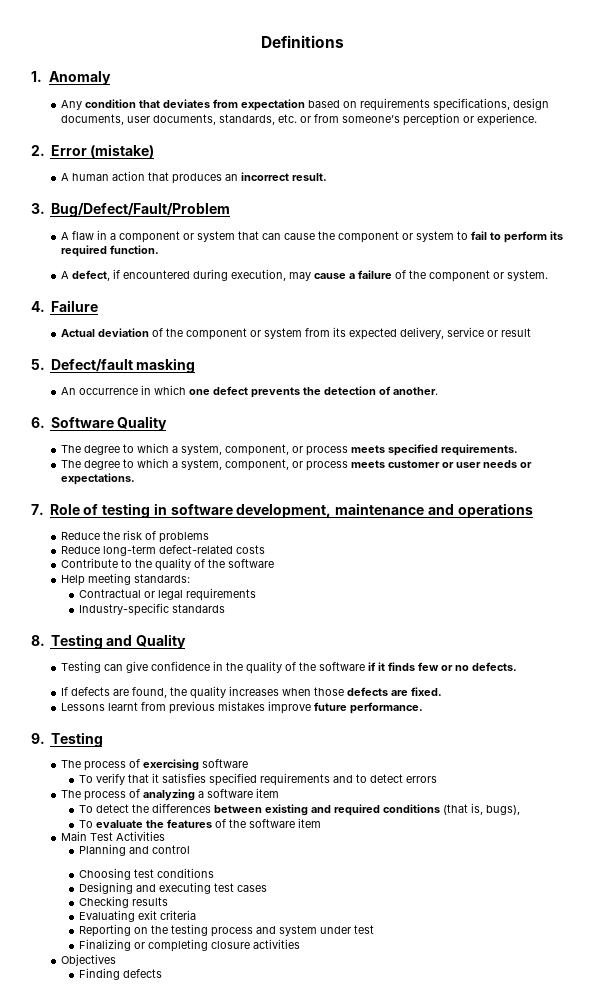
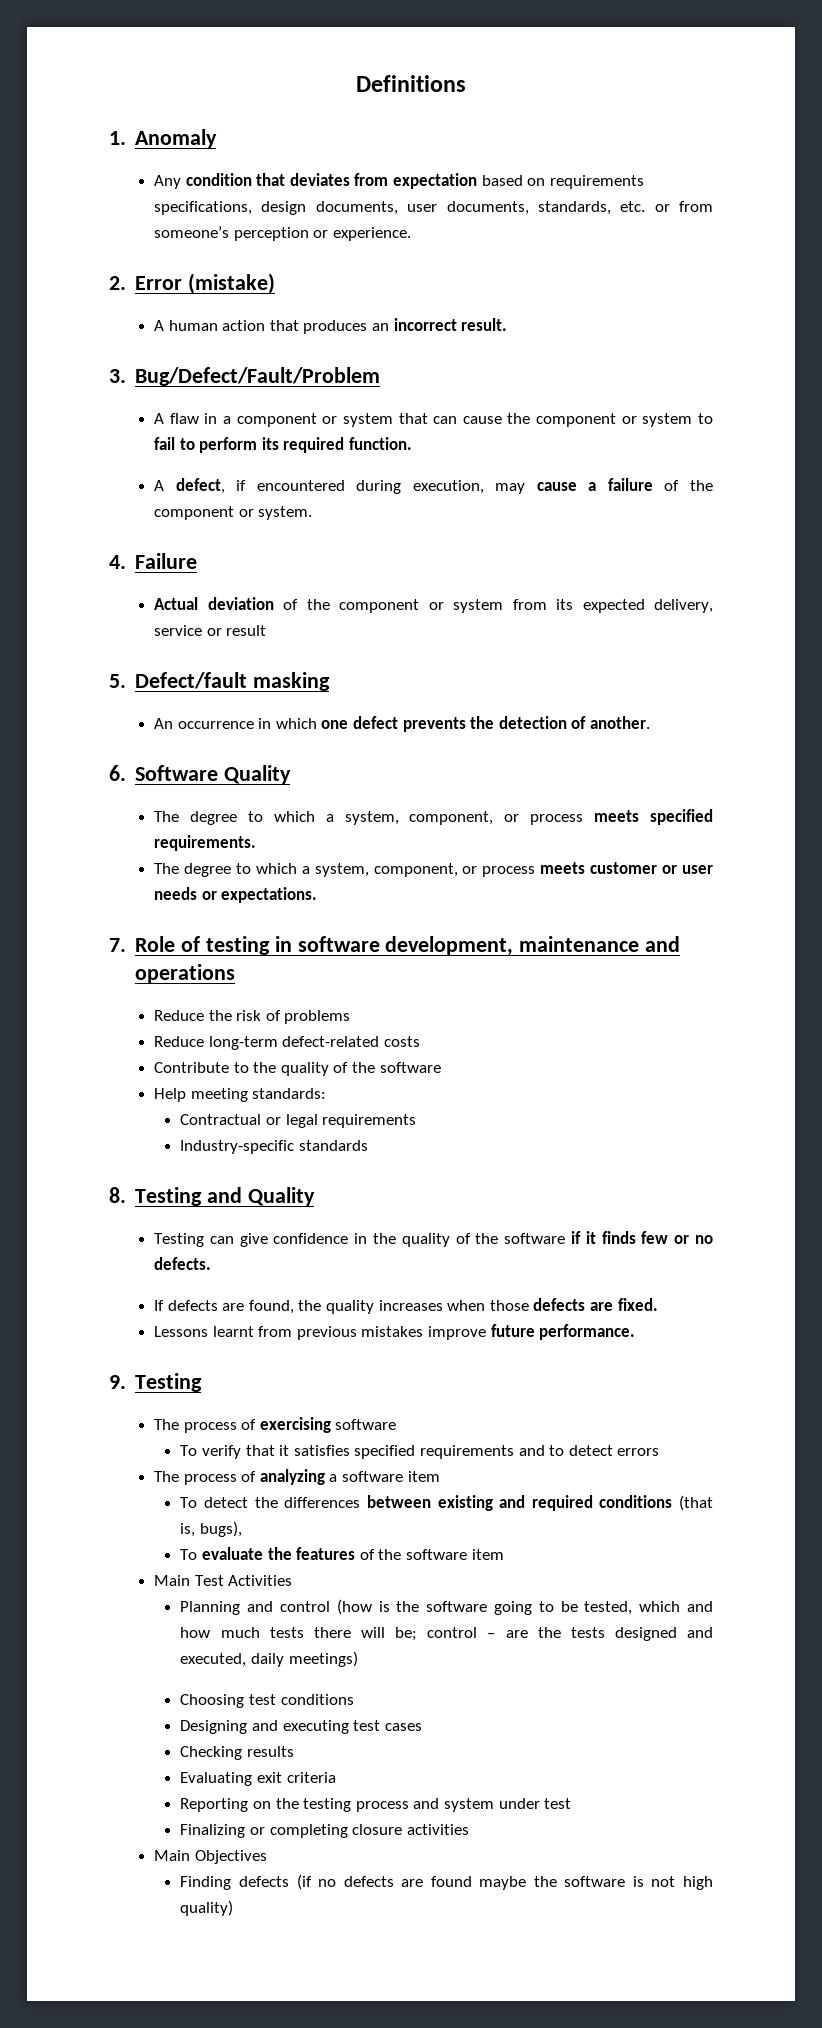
(190, 849) none -> [336,1599,713,1615] [180,1627,713,1641] [180,1651,358,1667] (how is the software going to be tested, which and how much tests there will be; control – are the tests designed and executed, daily meetings)
(300, 944) none -> [154,1850,191,1861] Main
(162, 973) none -> [296,1874,713,1890] [180,1900,234,1916] (if no defects are found maybe the software is not high quality)

